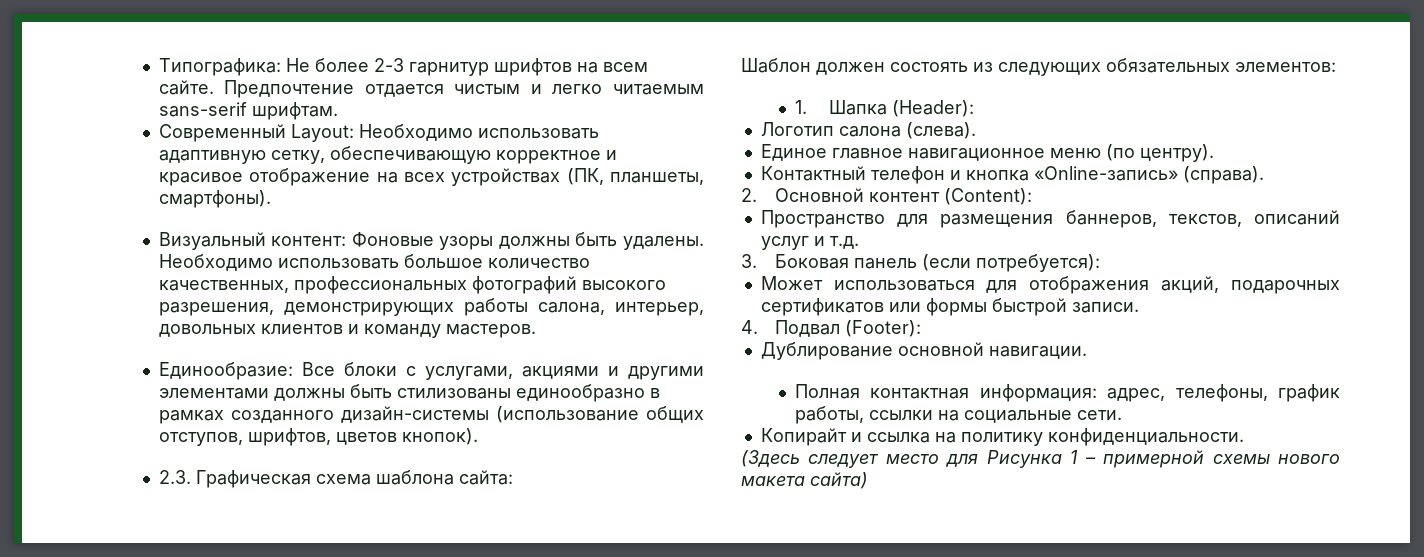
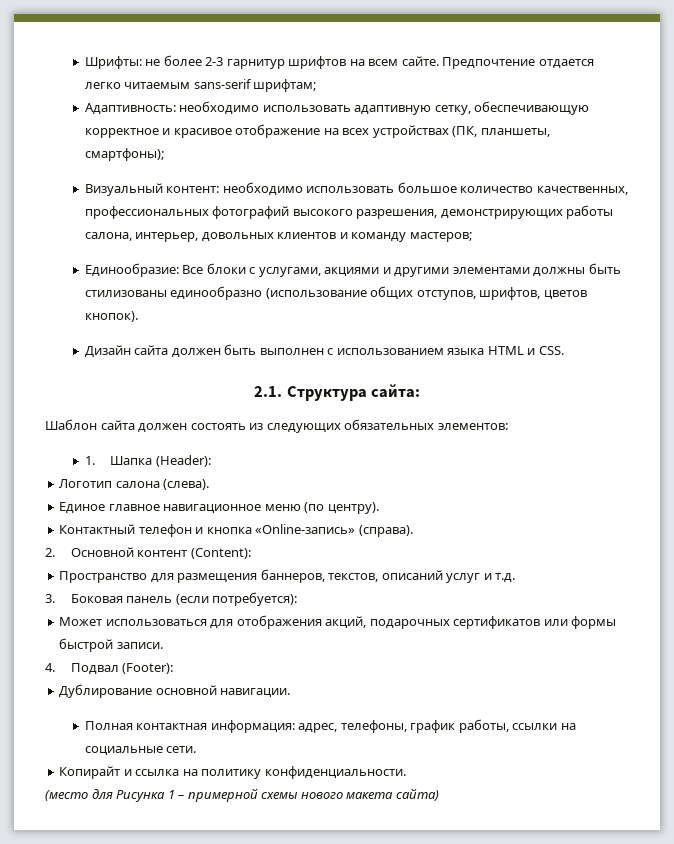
[158,58,310,76] Типографика: Не -> [84,56,161,69] Шрифты: не
[454,84,542,94] чистым и -> (594, 64) none
[251,102,338,120] [158,124,473,142] шрифтам. // Современный Layout: Необходимо -> [253,79,317,92] [84,101,260,115] шрифтам; // Адаптивность: необходимо
[158,190,271,208] смартфоны). -> [84,148,164,161] смартфоны);
[351,232,704,250] [158,254,273,271] Фоновые узоры должны быть удалены. Необходимо -> [222,182,303,196] необходимо
[445,324,536,338] мастеров. -> [409,232,472,242] мастеров;
[649,388,660,398] [158,406,489,424] в рамках созданного дизайн-системы -> (263, 293) none
[158,470,454,488] 2.3. Графическая схема шаблона -> [84,344,564,358] [254,386,367,401] Дизайн сайта должен быть выполнен с использованием языка HTML и CSS. // 2.1. Структура
(811, 65) none -> [100,420,135,430] сайта
[741,450,939,468] (Здесь следует место -> [45,790,88,801] (место

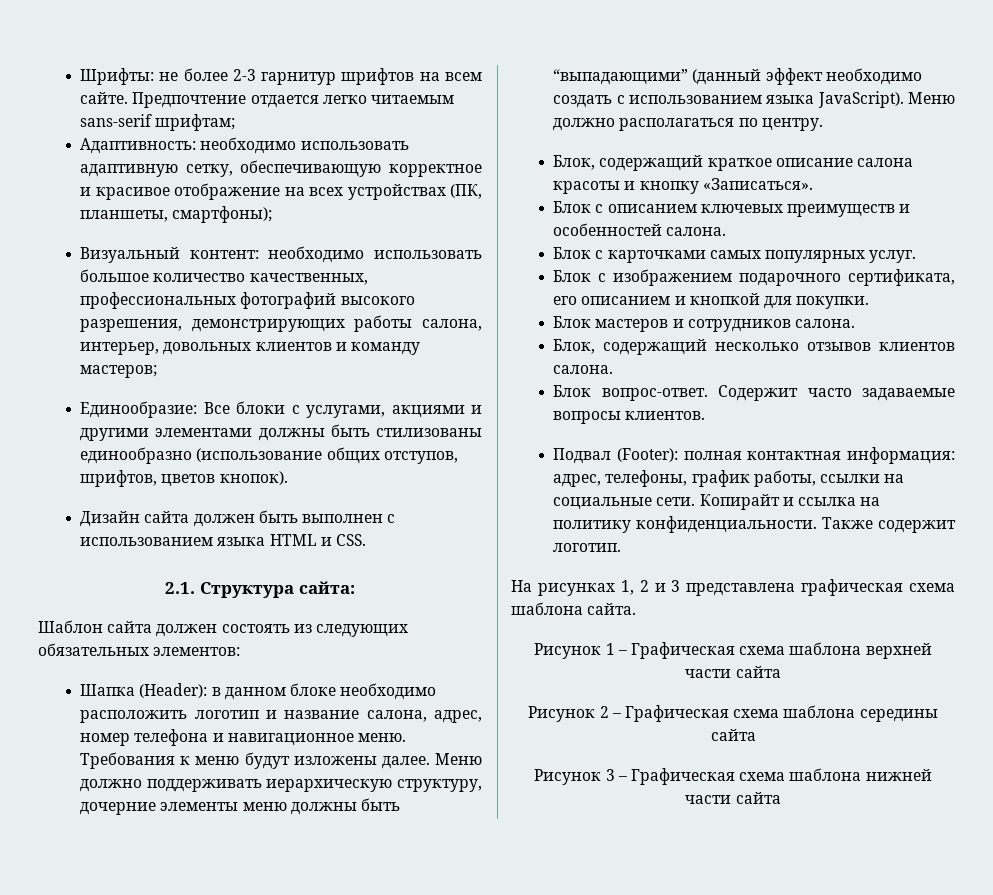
[84,456,95,465] 1. -> (241, 651) none
[59,479,210,490] [59,502,379,514] [59,524,413,537] [45,547,251,559] [59,569,516,583] [45,592,298,606] [59,615,617,629] [59,638,163,652] [45,663,174,675] [59,684,291,698] [84,721,133,730] // Логотип салона (слева). // Единое главное навигационное меню (по центру). // Контактный телефон и кнопка «Online-запись» (справа). // 2. Основной контент (Content): // Пространство для размещения баннеров, текстов, описаний услуг и т.д. // 3. Боковая панель (если потребуется): // Может использоваться для отображения акций, подарочных сертификатов или формы быстрой записи. // 4. Подвал (Footer): // Дублирование основной навигации. // Полная -> [211,683,437,700] [80,710,482,723] [80,729,406,746] [80,752,482,769] [80,779,482,792] [80,798,400,815] [553,68,922,85] [553,91,955,108] [553,118,823,131] [553,155,913,171] [553,178,813,194] [553,201,911,217] [553,223,727,236] [553,247,917,263] [553,269,955,286] [553,293,870,309] [553,316,855,332] [553,339,955,355] [553,365,614,374] [553,385,955,401] [553,411,706,424] [553,448,742,464] в данном блоке необходимо расположить логотип и название салона, адрес, номер телефона и навигационное меню. Требования к меню будут изложены далее. Меню должно поддерживать иерархическую структуру, дочерние элементы меню должны быть “выпадающими” (данный эффект необходимо создать с использованием языка JavaScript). Меню должно располагаться по центру. // Блок, содержащий краткое описание салона красоты и кнопку «Записаться». // Блок с описанием ключевых преимуществ и особенностей салона. // Блок с карточками самых популярных услуг. // Блок с изображением подарочного сертификата, его описанием и кнопкой для покупки. // Блок мастеров и сотрудников салона. // Блок, содержащий несколько отзывов клиентов салона. // Блок вопрос-ответ. Содержит часто задаваемые вопросы клиентов. // Подвал (Footer): полная
(197, 749) // -> (696, 501) none
[45,788,439,802] // (место для Рисунка 1 – примерной схемы нового макета сайта) -> [822,517,956,533] [553,543,622,552] [511,579,955,596] [511,602,637,615] [534,642,932,659] [685,666,781,678] [528,705,938,722] [710,729,756,741] [534,768,932,785] [685,792,781,804] Также содержит логотип. // На рисунках 1, 2 и 3 представлена графическая схема шаблона сайта. // Рисунок 1 – Графическая схема шаблона верхней части сайта // Рисунок 2 – Графическая схема шаблона середины сайта // Рисунок 3 – Графическая схема шаблона нижней части сайта

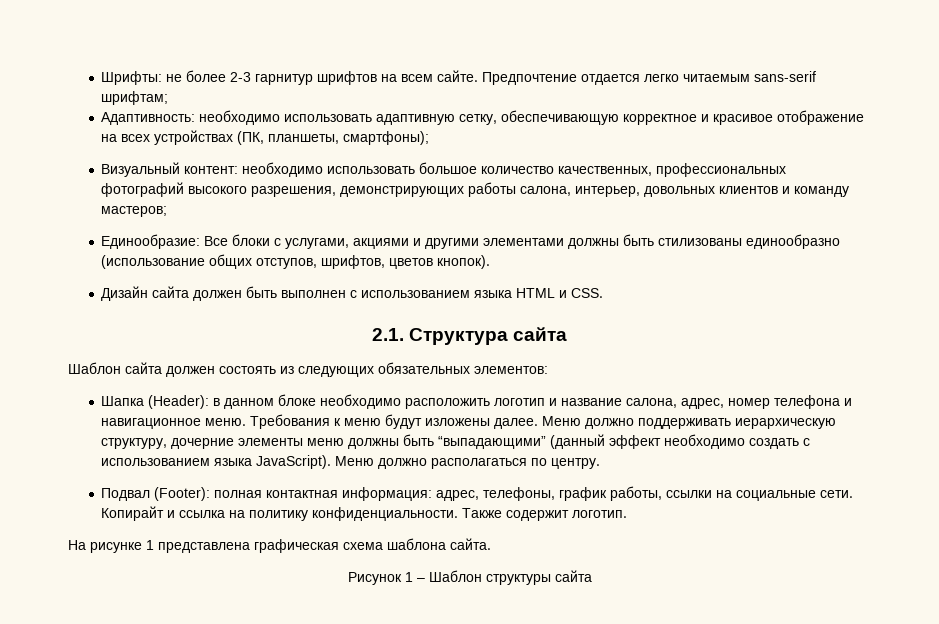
[298,581,355,594] сайта: -> [513,327,568,341] сайта
[553,155,913,171] [553,178,813,194] [553,201,911,217] [553,223,727,236] [553,247,917,263] [553,269,955,286] [553,293,870,309] [553,316,855,332] [553,339,955,355] [553,365,614,374] [553,385,955,401] [553,411,706,424] // Блок, содержащий краткое описание салона красоты и кнопку «Записаться». // Блок с описанием ключевых преимуществ и особенностей салона. // Блок с карточками самых популярных услуг. // Блок с изображением подарочного сертификата, его описанием и кнопкой для покупки. // Блок мастеров и сотрудников салона. // Блок, содержащий несколько отзывов клиентов салона. // Блок вопрос-ответ. Содержит часто задаваемые вопросы клиентов. -> (601, 463) none
[537,580,681,596] рисунках 1, 2 и 3 -> [90,540,154,553] рисунке 1
[631,642,932,659] [685,666,781,678] [528,705,938,722] [710,729,756,741] [534,768,932,785] [685,795,732,804] Графическая схема шаблона верхней части сайта // Рисунок 2 – Графическая схема шаблона середины сайта // Рисунок 3 – Графическая схема шаблона нижней части -> [428,570,551,585] Шаблон структуры

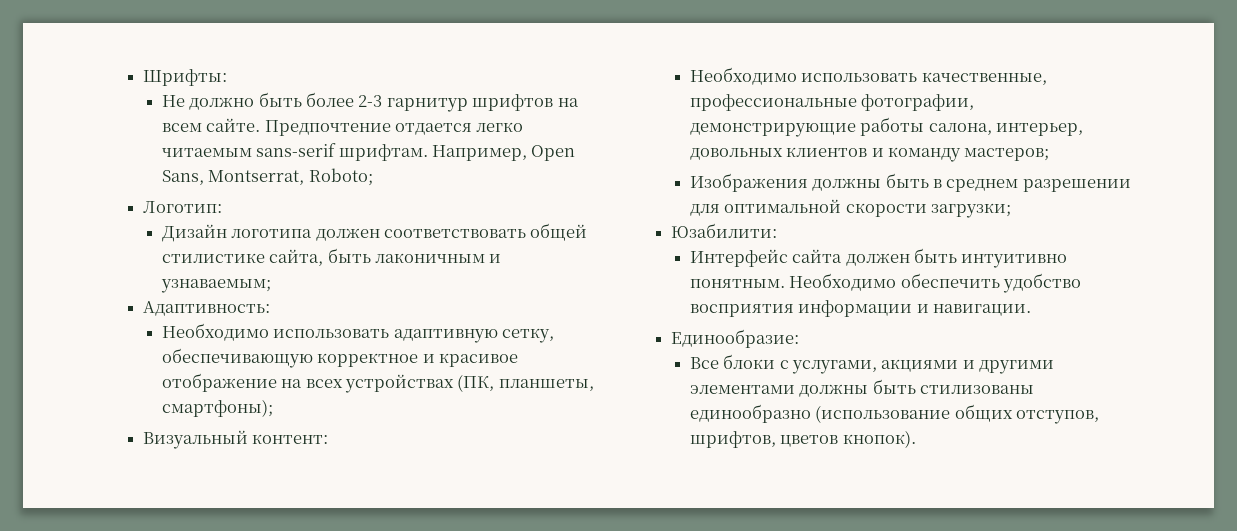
[166,74,183,82] не -> [161,92,302,110] // Не должно быть
[101,91,169,105] шрифтам; -> [338,144,576,161] [161,168,373,186] [142,201,222,213] [161,223,588,242] [161,248,502,266] [160,279,271,293] шрифтам. Например, Open Sans, Montserrat, Roboto; // Логотип: // Дизайн логотипа должен соответствовать общей стилистике сайта, быть лаконичным и узнаваемым;
[199,110,281,125] необходимо -> [161,323,269,341] // Необходимо
[242,162,787,177] [101,182,465,197] необходимо использовать большое количество качественных, профессиональных фотографий высокого разрешения, демонстрирующих -> [689,67,1047,85] [689,94,975,111] [689,123,856,137] // Необходимо использовать качественные, профессиональные фотографии, демонстрирующие
(168, 211) none -> [689,173,1131,192] [689,199,1012,218] [670,223,777,238] [689,248,1068,268] [689,273,1082,293] [689,300,1032,317] // Изображения должны быть в среднем разрешении для оптимальной скорости загрузки; // Юзабилити: // Интерфейс сайта должен быть интуитивно понятным. Необходимо обеспечить удобство восприятия информации и навигации.
(201, 241) none -> (799, 338) //
[101,286,604,301] [371,327,568,345] [68,362,548,377] [101,394,853,409] [101,414,837,429] [101,434,811,449] [101,455,601,469] [101,486,854,501] [101,506,628,521] [68,538,491,553] [347,570,592,585] // Дизайн сайта должен быть выполнен с использованием языка HTML и CSS. // 2.1. Структура сайта // Шаблон сайта должен состоять из следующих обязательных элементов: // Шапка (Header): в данном блоке необходимо расположить логотип и название салона, адрес, номер телефона и навигационное меню. Требования к меню будут изложены далее. Меню должно поддерживать иерархическую структуру, дочерние элементы меню должны быть “выпадающими” (данный эффект необходимо создать с использованием языка JavaScript). Меню должно располагаться по центру. // Подвал (Footer): полная контактная информация: адрес, телефоны, график работы, ссылки на социальные сети. Копирайт и ссылка на политику конфиденциальности. Также содержит логотип. // На рисунке 1 представлена графическая схема шаблона сайта. // Рисунок 1 – Шаблон структуры сайта -> (916, 439) none

